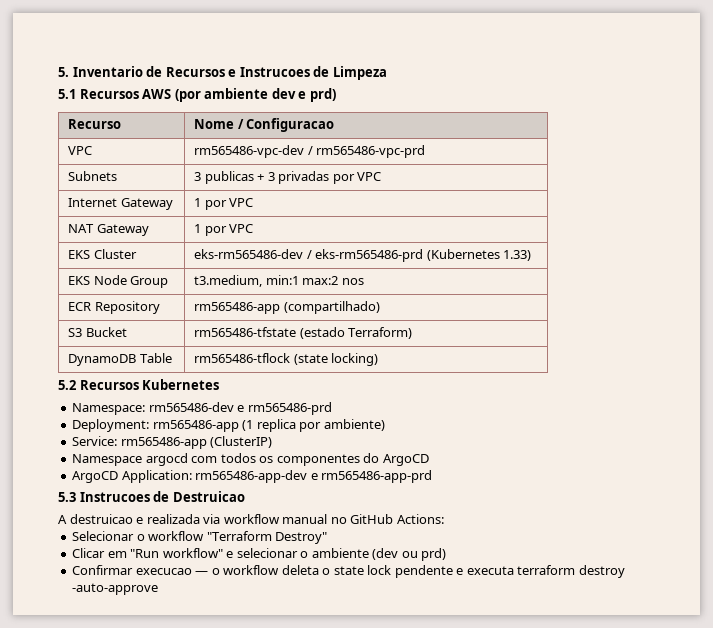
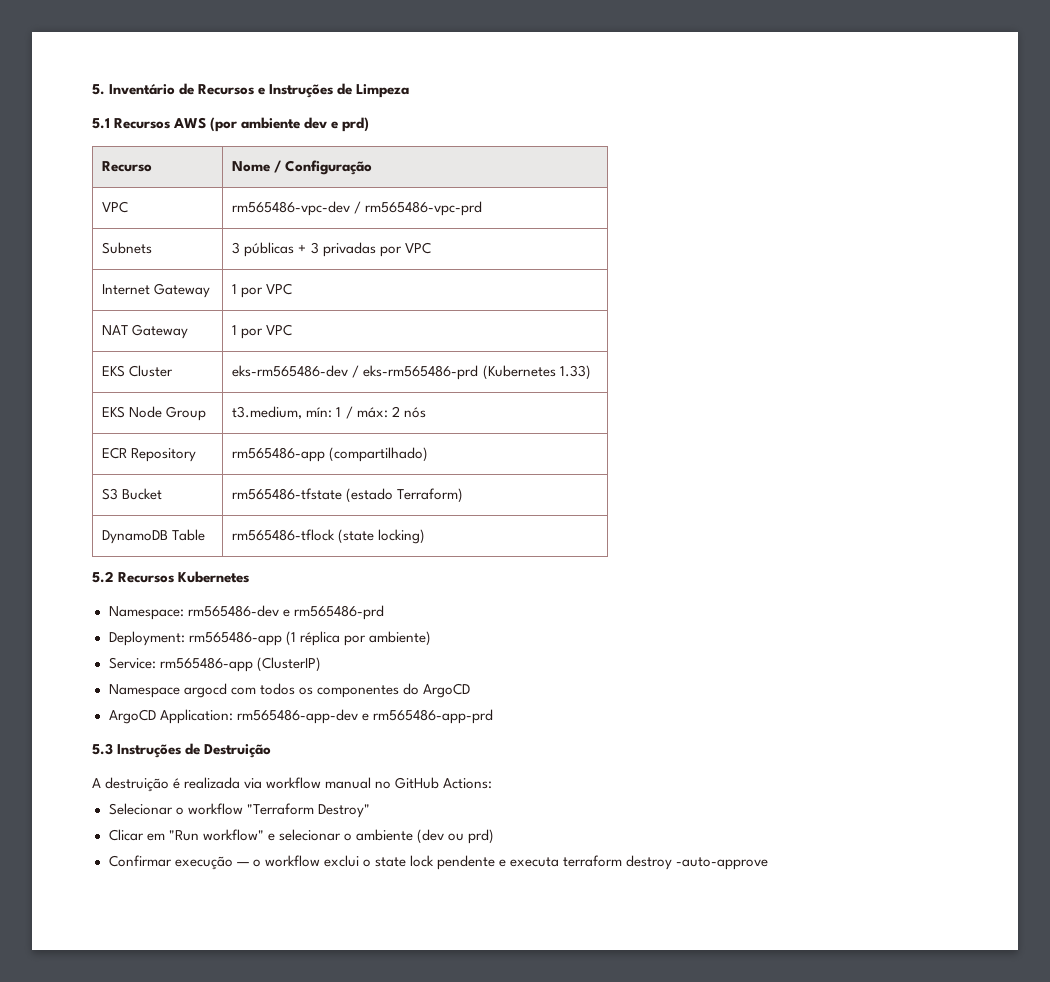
[72,66,143,77] Inventario -> [109,83,176,95] Inventário
[239,67,310,77] Instrucoes -> [269,84,334,98] Instruções
[246,118,335,132] Configuracao -> [285,160,373,175] Configuração
[204,171,254,184] publicas -> [244,242,295,257] públicas
[265,275,364,285] min:1 max:2 nos -> [306,406,426,419] mín: 1 / máx: 2 nós
[256,419,296,432] replica -> [299,631,340,646] réplica
[79,491,245,502] Instrucoes de Destruicao -> [117,743,272,758] Instruções de Destruição
[69,514,144,524] destruicao e -> [105,777,181,792] destruição é
[135,568,192,575] execucao -> [174,856,233,870] execução
[281,565,319,575] deleta -> [323,855,359,867] exclui

